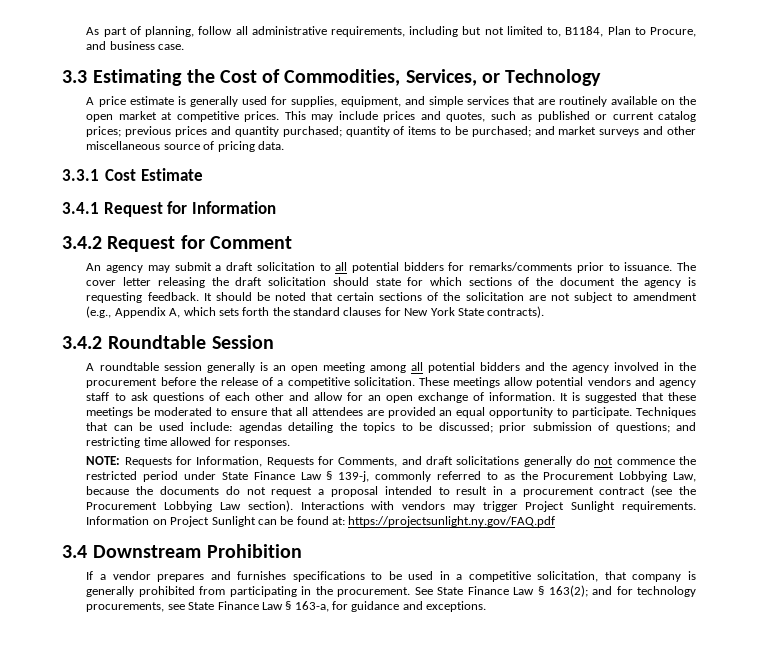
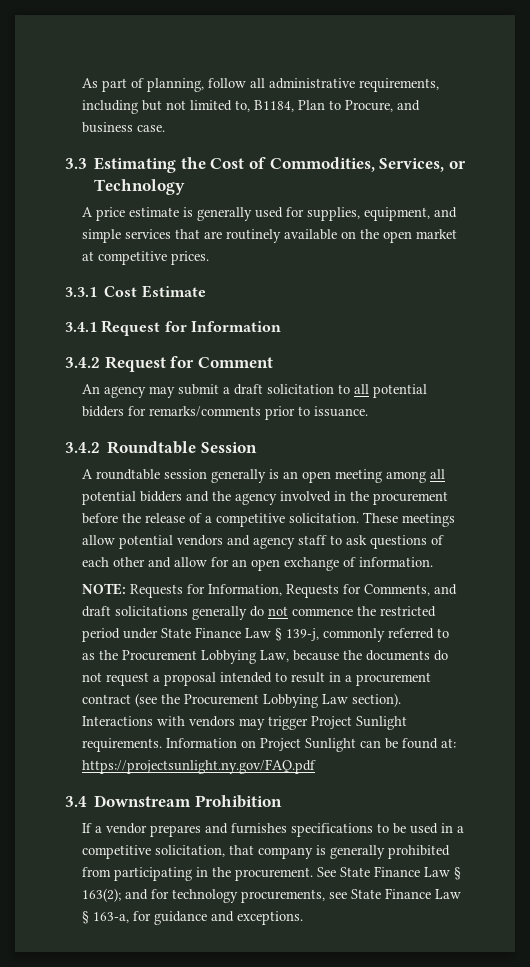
[284,111,696,122] [86,126,696,137] [86,141,284,152] This may include prices and quotes, such as published or current catalog prices; previous prices and quantity purchased; quantity of items to be purchased; and market surveys and other miscellaneous source of pricing data. -> (210, 258) none
[676,262,696,271] [86,277,696,288] [86,292,697,303] [86,306,545,318] The cover letter releasing the draft solicitation should state for which sections of the document the agency is requesting feedback. It should be noted that certain sections of the solicitation are not subject to amendment (e.g., Appendix A, which sets forth the standard clauses for New York State contracts). -> (369, 411) none
[559,392,697,403] [86,407,696,418] [86,422,696,433] [86,437,290,448] It is suggested that these meetings be moderated to ensure that all attendees are provided an equal opportunity to participate. Techniques that can be used include: agendas detailing the topics to be discussed; prior submission of questions; and restricting time allowed for responses. -> (434, 562) none

